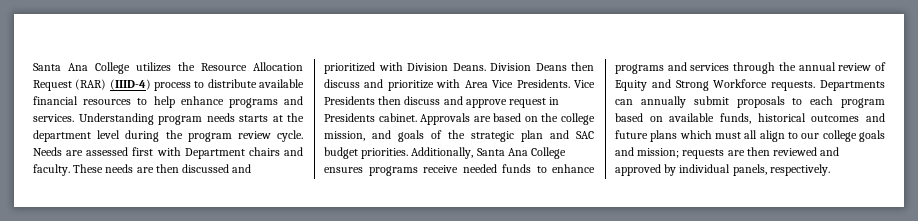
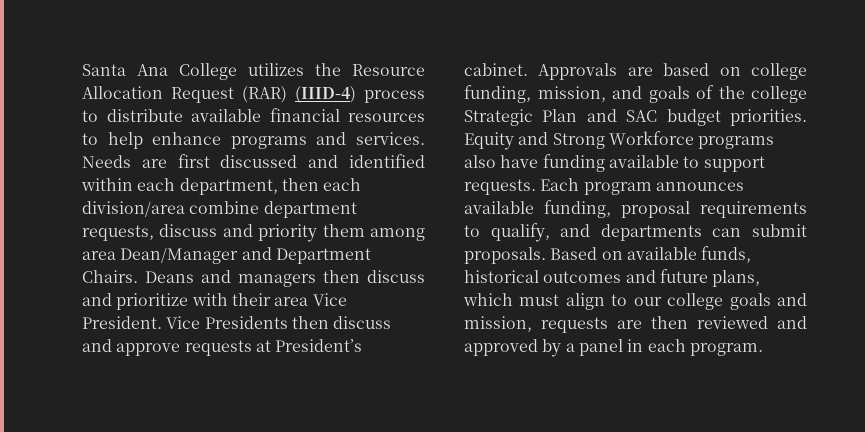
[78,113,304,125] [33,130,303,142] [33,147,303,159] [33,164,252,176] [324,62,567,74] Understanding program needs starts at the department level during the program review cycle. Needs are assessed first with Department chairs and faculty. These needs are then discussed and prioritized with Division Deans. Division Deans -> [82,154,426,168] [81,178,362,195] [82,201,357,218] [82,224,425,242] [82,247,371,264] [82,270,316,287] Needs are first discussed and identified within each department, then each division/area combine department requests, discuss and priority them among area Dean/Manager and Department Chairs. Deans and managers
[464,79,570,88] Area Vice Presidents. -> [231,293,347,306] [82,316,162,329] their area Vice President.
[509,97,560,108] [324,113,375,122] request in Presidents -> [184,339,363,356] requests at President’s
[541,113,595,125] the college -> [751,63,807,80] [464,85,531,103] college funding,
[471,130,543,142] strategic plan -> [751,86,807,103] [464,109,578,126] college Strategic Plan
[411,147,567,159] [324,164,595,176] [615,62,886,74] [615,79,885,91] [615,96,885,108] [615,113,643,122] Additionally, Santa Ana College ensures programs receive needed funds to enhance programs and services through the annual review of Equity and Strong Workforce requests. Departments can annually submit proposals to each program based -> [464,131,775,150] [464,154,765,172] [464,178,744,195] [464,200,807,218] [464,223,807,242] [464,247,598,264] Equity and Strong Workforce programs also have funding available to support requests. Each program announces available funding, proposal requirements to qualify, and departments can submit proposals. Based
[650,130,678,142] plans -> [712,270,761,287] plans,
[744,130,758,139] all -> (560, 300) none
[637,148,680,158] mission; -> [464,316,532,332] mission,
[679,164,830,176] individual panels, respectively. -> [565,339,763,356] a panel in each program.

